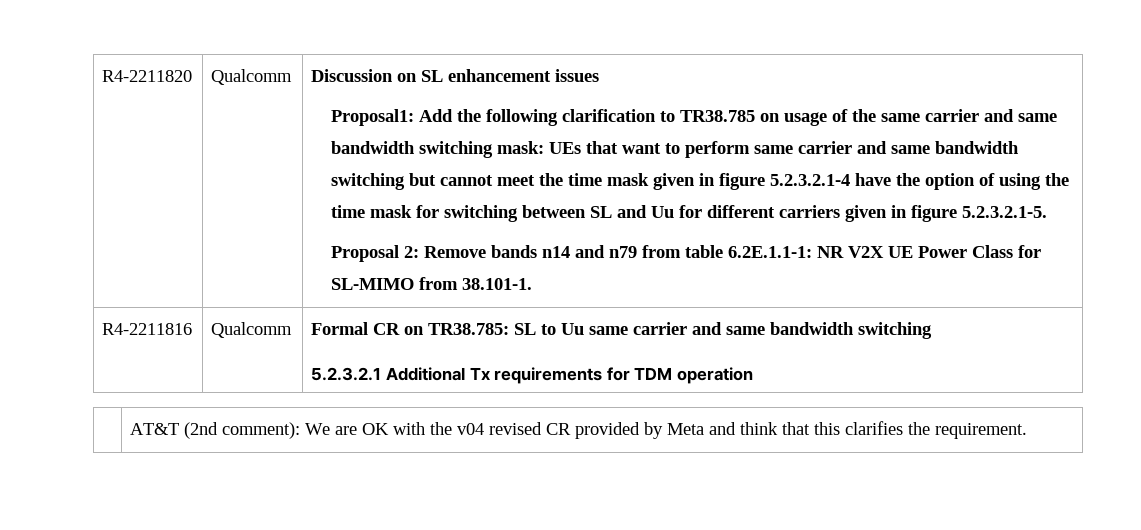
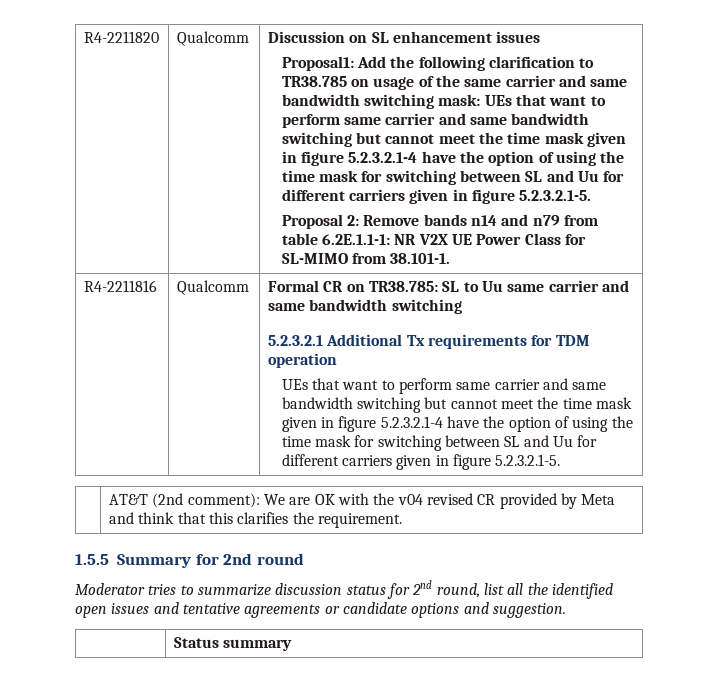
(753, 375) none -> [281,378,607,394] [281,397,633,413] [281,416,633,432] [281,435,598,451] [281,454,561,470] // UEs that want to perform same carrier and same bandwidth switching but cannot meet the time mask given in figure 5.2.3.2.1-4 have the option of using the time mask for switching between SL and Uu for different carriers given in figure 5.2.3.2.1-5.
(1028, 431) none -> [75,553,304,568] [75,580,613,599] [75,602,566,618] [173,637,293,651] // 1.5.5 Summary for 2nd round // Moderator tries to summarize discussion status for 2nd round, list all the identified open issues and tentative agreements or candidate options and suggestion. // | Status summary

